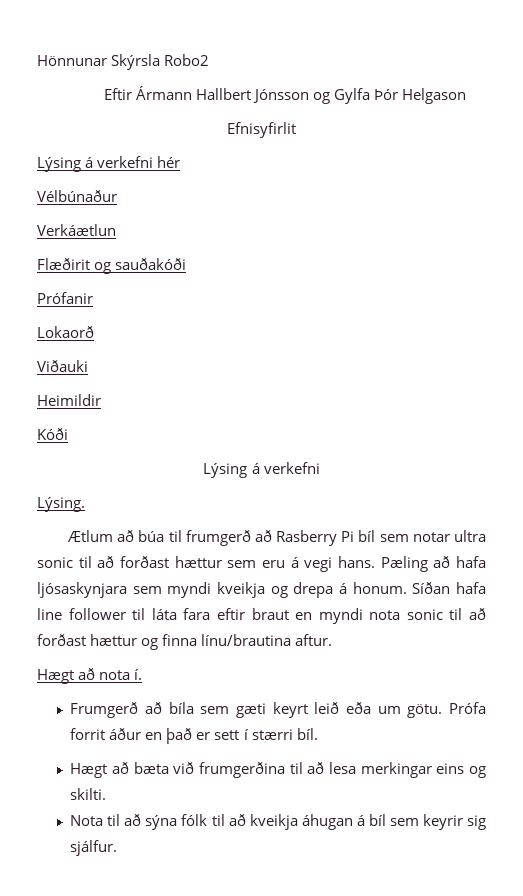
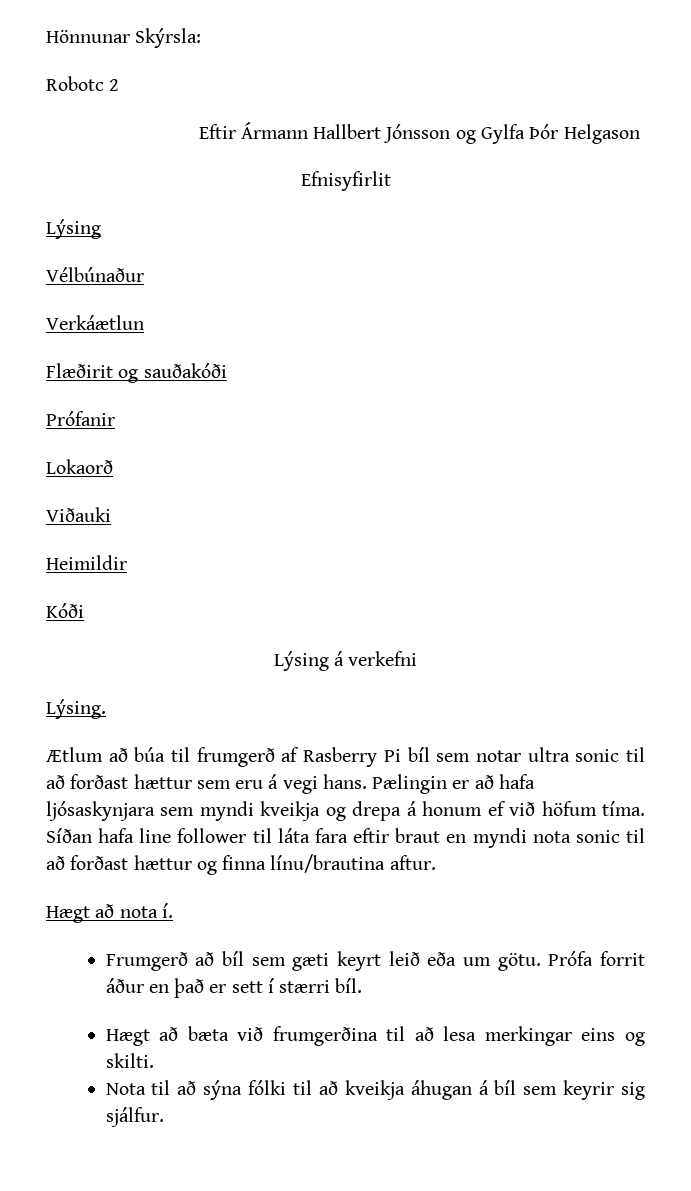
[111,54,210,70] Skýrsla Robo2 -> [135,28,202,48] [46,76,120,91] Skýrsla: // Robotc 2
[85,156,181,168] á verkefni hér -> (101, 229) none
[254,530,272,542] að -> [281,747,300,762] af
[380,556,428,572] Pæling -> [372,774,470,794] Pælingin er
[352,582,407,594] honum. -> [422,801,645,816] honum ef við höfum tíma.
[168,702,194,714] bíla -> [221,951,244,966] bíl
[181,814,208,826] fólk -> [248,1080,287,1095] fólki

